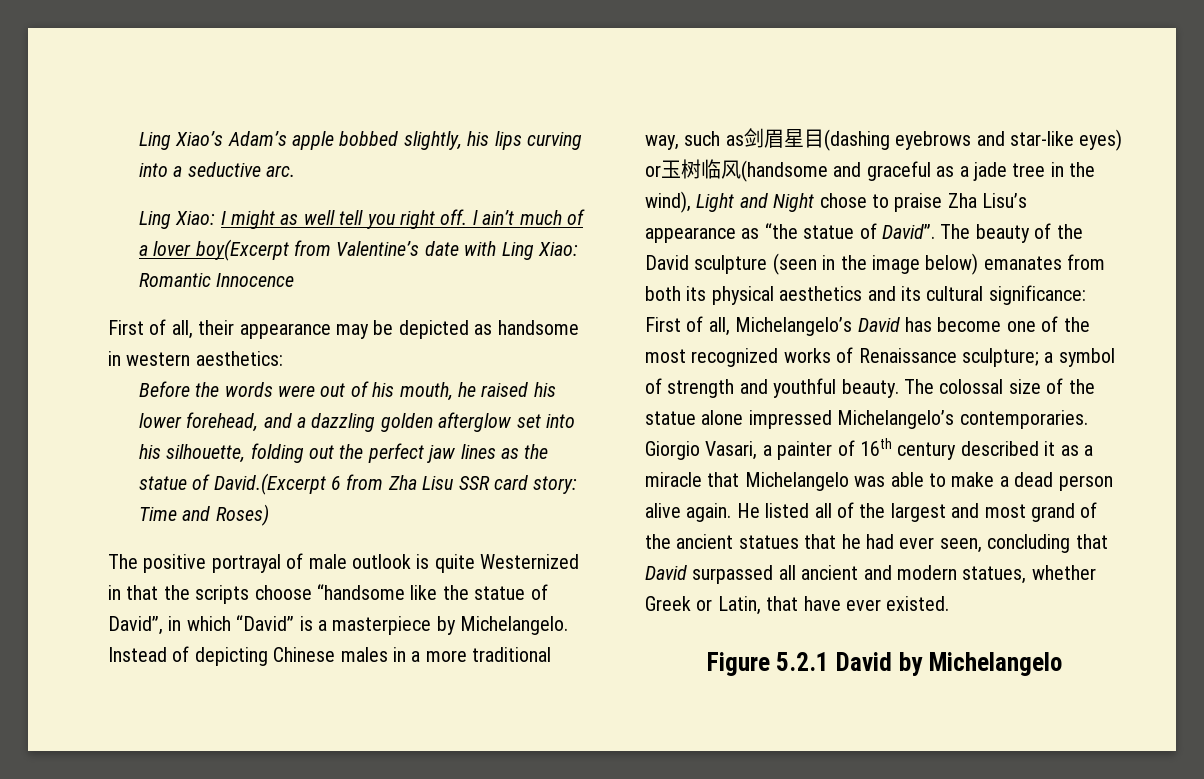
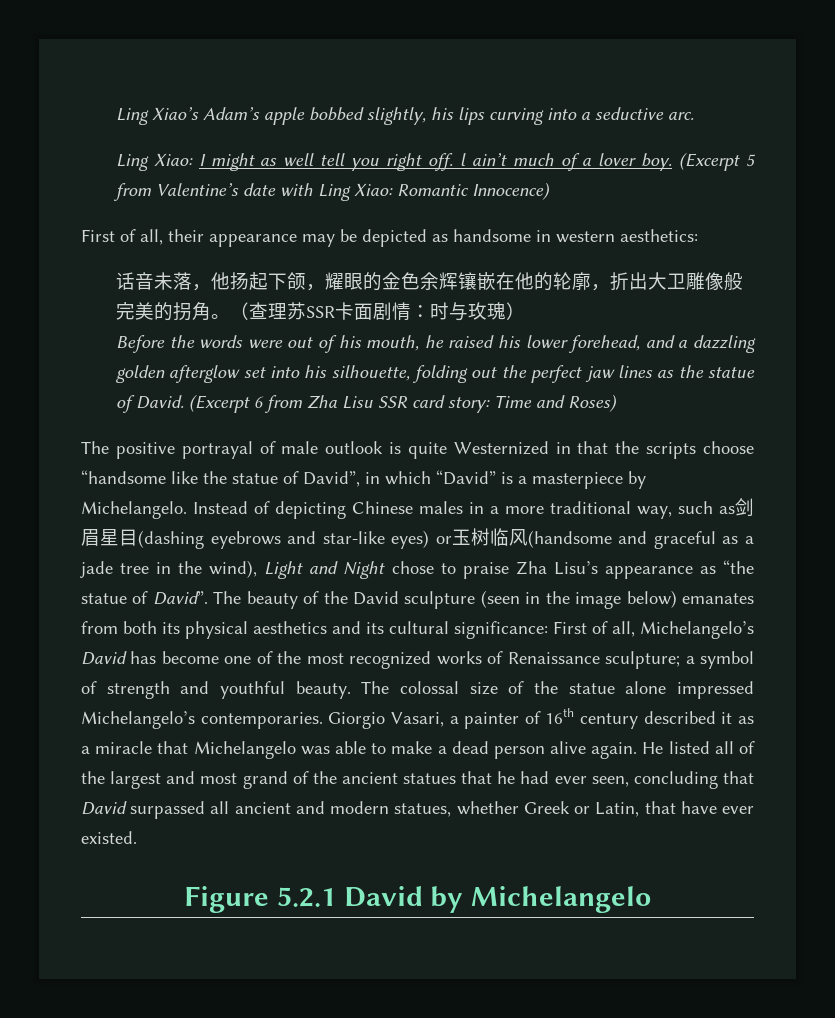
[195,239,289,261] boy(Excerpt -> [641,152,756,171] boy. (Excerpt 5
[216,273,295,287] Innocence -> [471,182,550,200] Innocence)
(283, 358) none -> [115,272,743,291] [115,302,525,321] // 话音未落，他扬起下颌，耀眼的金色余辉镶嵌在他的轮廓，折出大卫雕像般完美的拐角。（查理苏SSR卡面剧情：时与玫瑰）
[213,473,326,495] David.(Excerpt -> [135,394,250,413] David. (Excerpt

